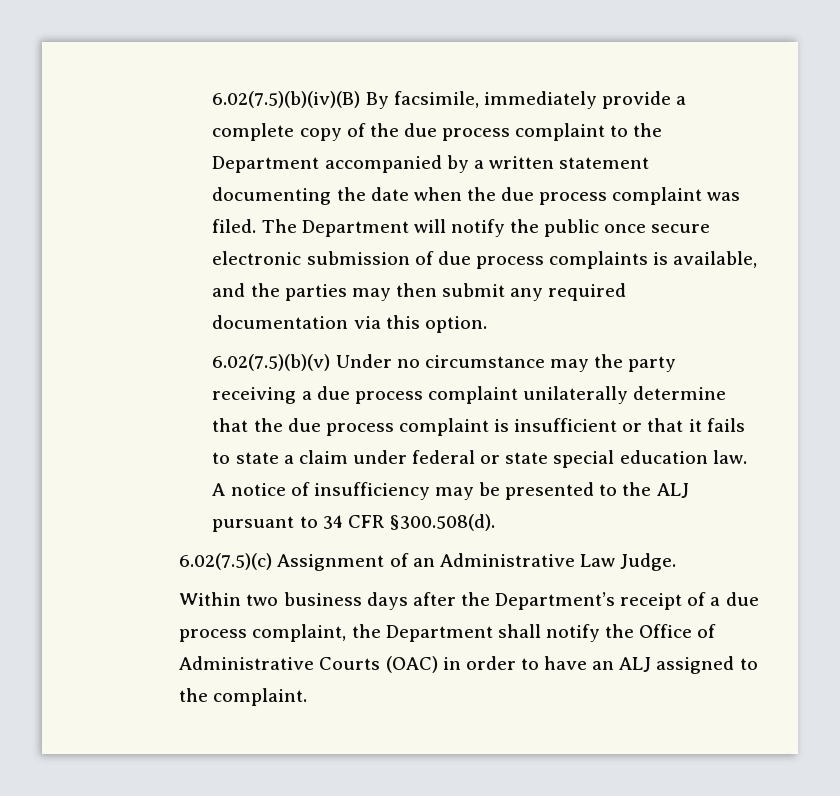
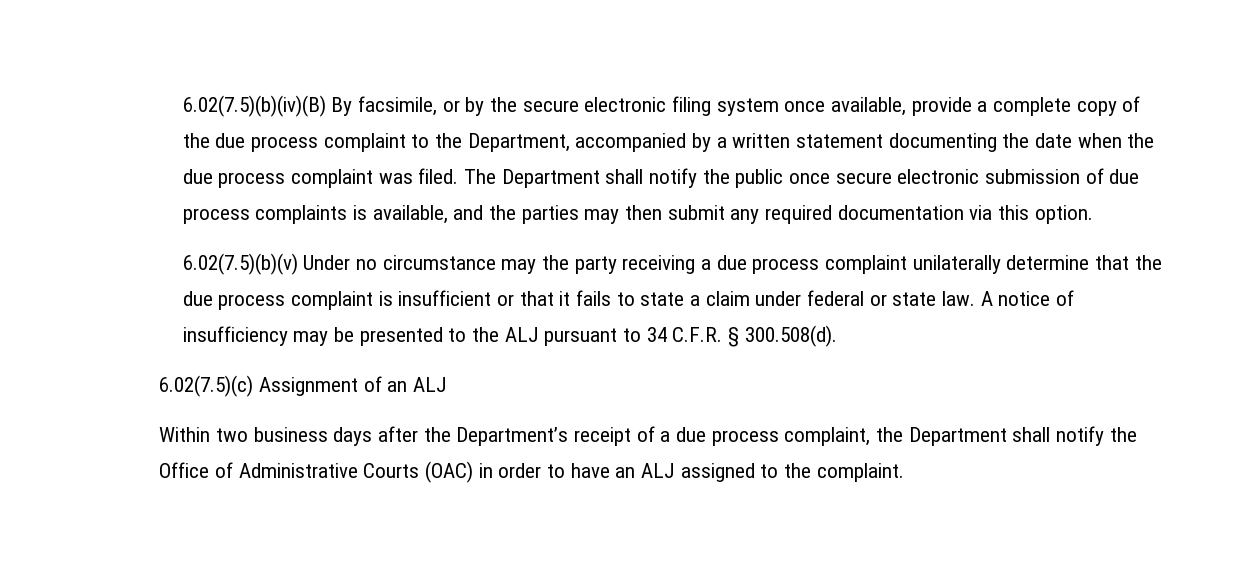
[483,91,597,109] immediately -> [442,96,907,116] or by the secure electronic filing system once available,
[212,156,320,173] Department -> [467,133,570,152] Department,
[413,219,446,233] will -> [605,169,644,184] shall
[553,450,708,468] special education -> (937, 299) none
[347,514,495,531] CFR §300.508(d). -> [672,325,837,347] C.F.R. § 300.508(d).
[439,553,677,571] Administrative Law Judge. -> [412,377,447,392] ALJ

